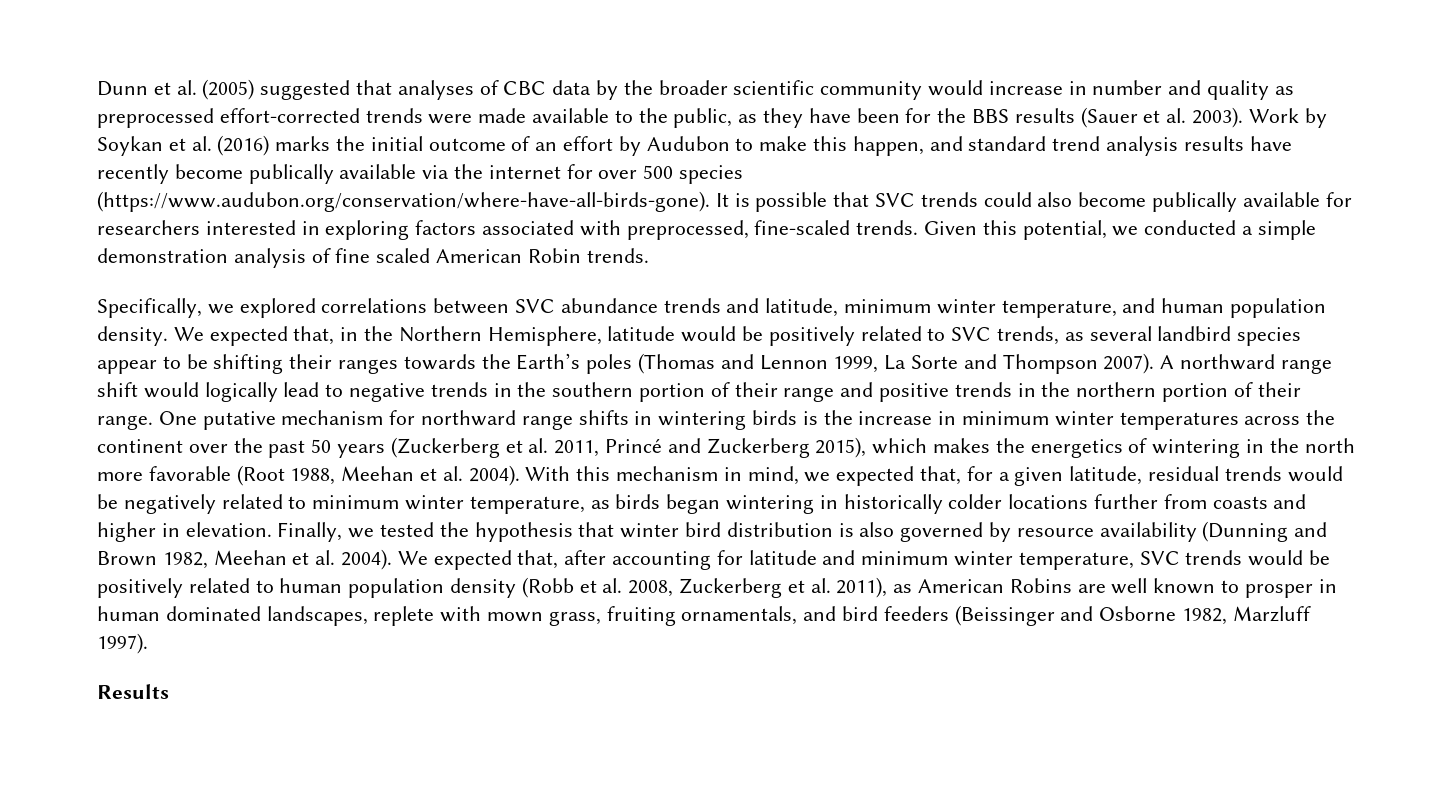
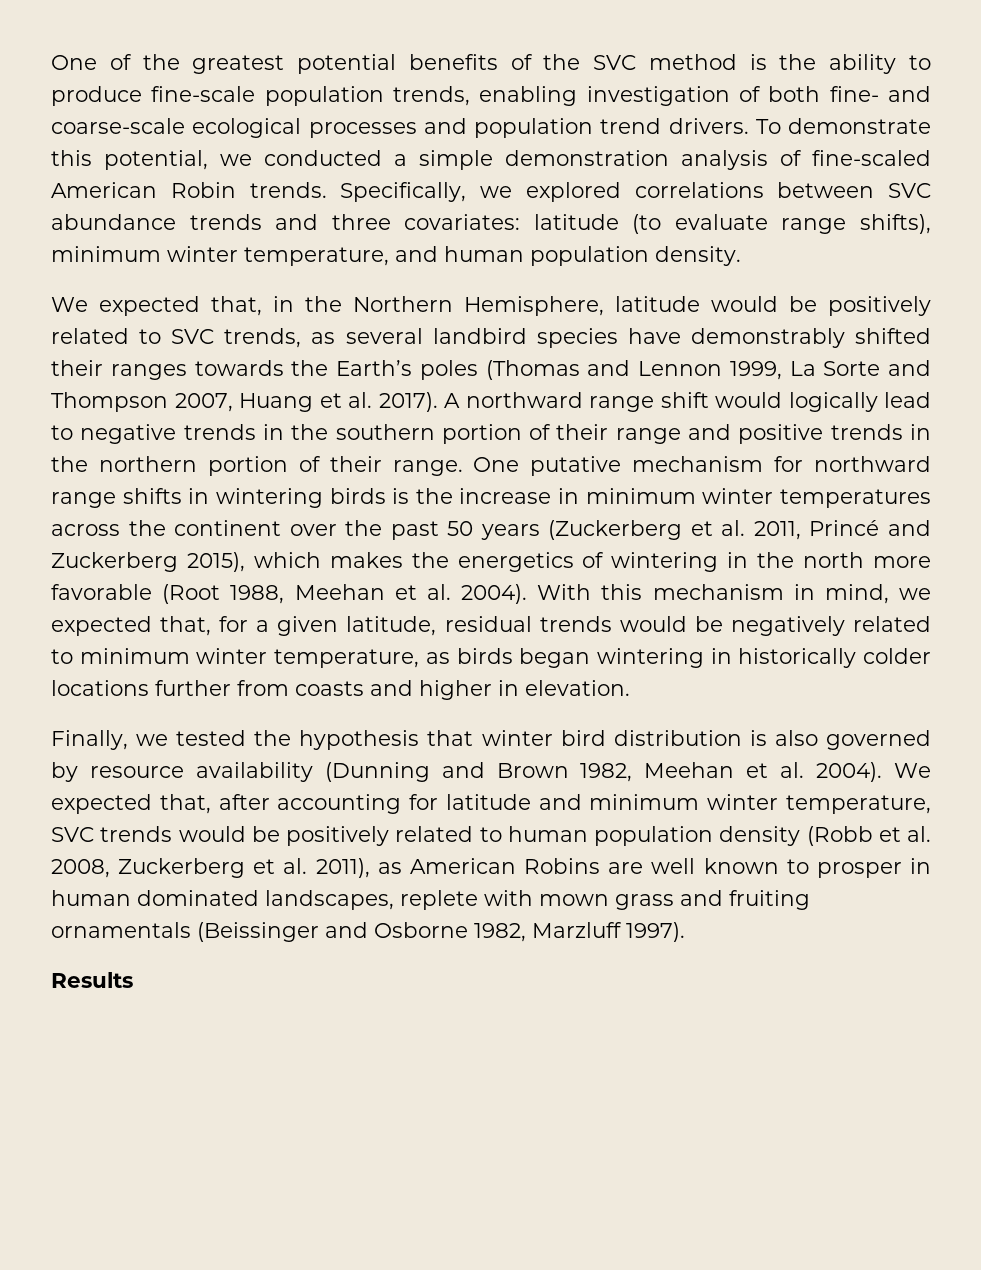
[97,79,1294,100] [97,107,1327,128] [97,135,1292,156] [97,164,744,184] [97,191,1352,212] [97,220,978,240] Dunn et al. (2005) suggested that analyses of CBC data by the broader scientific community would increase in number and quality as preprocessed effort-corrected trends were made available to the public, as they have been for the BBS results (Sauer et al. 2003). Work by Soykan et al. (2016) marks the initial outcome of an effort by Audubon to make this happen, and standard trend analysis results have recently become publically available via the internet for over 500 species (https://www.audubon.org/conservation/where-have-all-birds-gone). It is possible that SVC trends could also become publically available for researchers interested in exploring factors associated with preprocessed, fine-scaled trends. Given -> [51,54,931,74] [51,86,932,106] [51,118,931,138] One of the greatest potential benefits of the SVC method is the ability to produce fine-scale population trends, enabling investigation of both fine- and coarse-scale ecological processes and population trend drivers. To demonstrate
[335,248,431,263] fine scaled -> [812,150,931,166] fine-scaled
(649, 255) // -> (327, 190) none
[765,298,839,317] latitude, -> [331,214,931,234] three covariates: latitude (to evaluate range shifts),
(168, 336) none -> (741, 256) //
[97,354,284,374] appear to be shifting -> [627,328,932,348] have demonstrably shifted
[1103,353,1155,374] 2007). -> [174,392,438,412] 2007, Huang et al. 2017).
(272, 529) none -> (630, 688) //
[548,606,949,626] grass, fruiting ornamentals, and bird feeders -> [615,890,810,910] [51,922,191,938] grass and fruiting ornamentals

